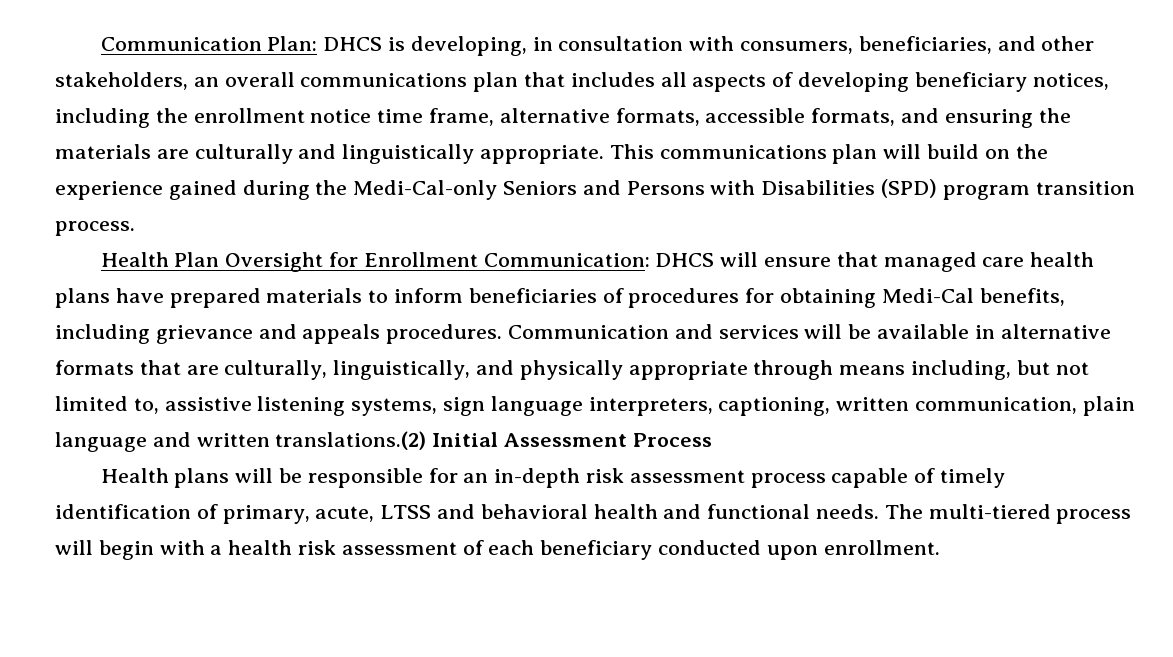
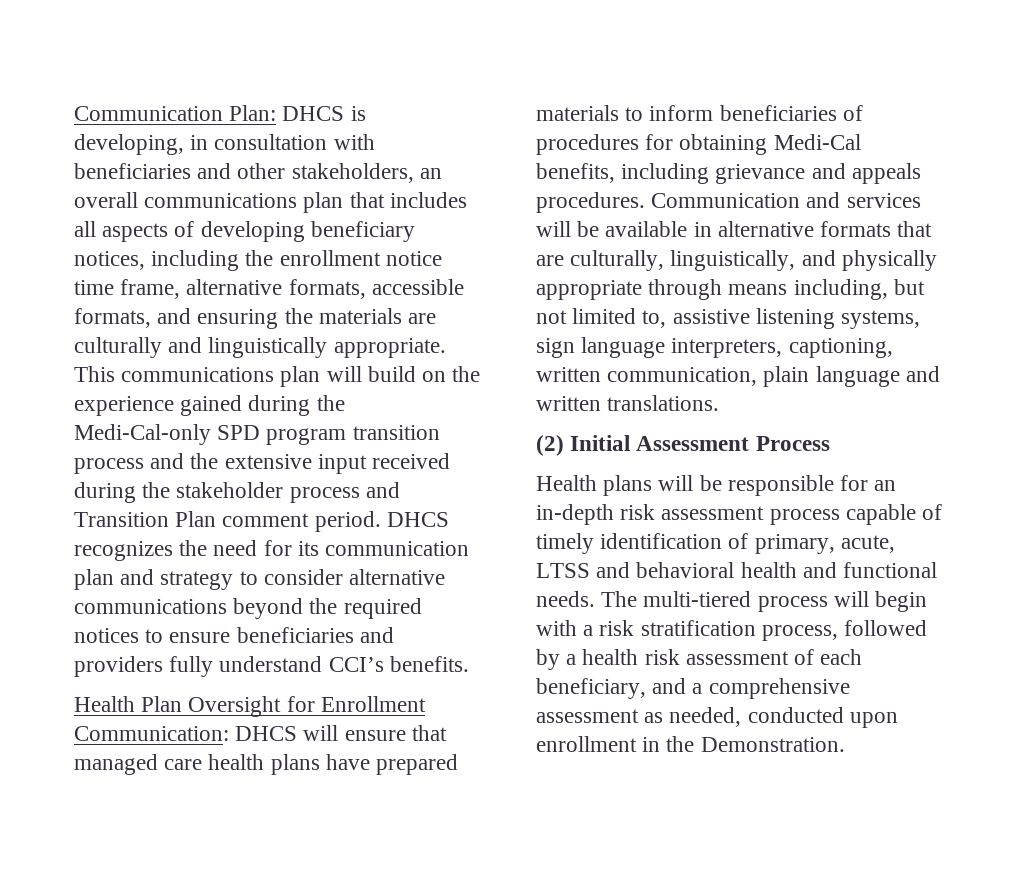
[740,36,992,54] consumers, beneficiaries, -> [74,163,191,179] beneficiaries
[503,179,1135,200] [55,221,135,236] Seniors and Persons with Disabilities (SPD) program transition process. -> [217,425,440,445] [74,453,451,474] [74,482,400,503] [74,511,449,532] [74,540,470,561] [74,569,446,590] [74,598,422,619] [74,627,394,643] [74,656,469,677] SPD program transition process and the extensive input received during the stakeholder process and Transition Plan comment period. DHCS recognizes the need for its communication plan and strategy to consider alternative communications beyond the required notices to ensure beneficiaries and providers fully understand CCI’s benefits.
[275,431,427,450] translations.(2) -> [607,395,720,411] [536,435,564,456] translations. // (2)
(223, 550) none -> [599,620,928,641] [536,649,577,670] risk stratification process, followed by a
[540,540,940,560] beneficiary conducted upon enrollment. -> [536,678,850,699] [536,707,898,728] [536,736,845,752] beneficiary, and a comprehensive assessment as needed, conducted upon enrollment in the Demonstration.

